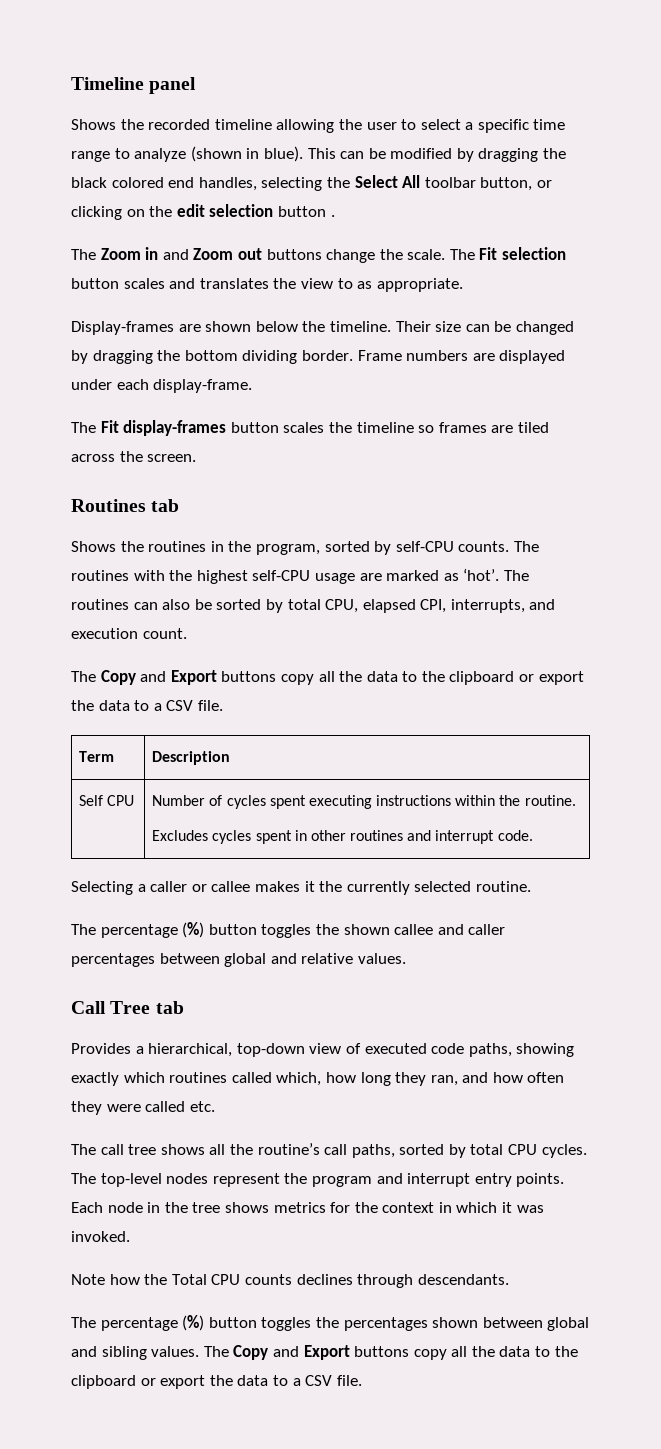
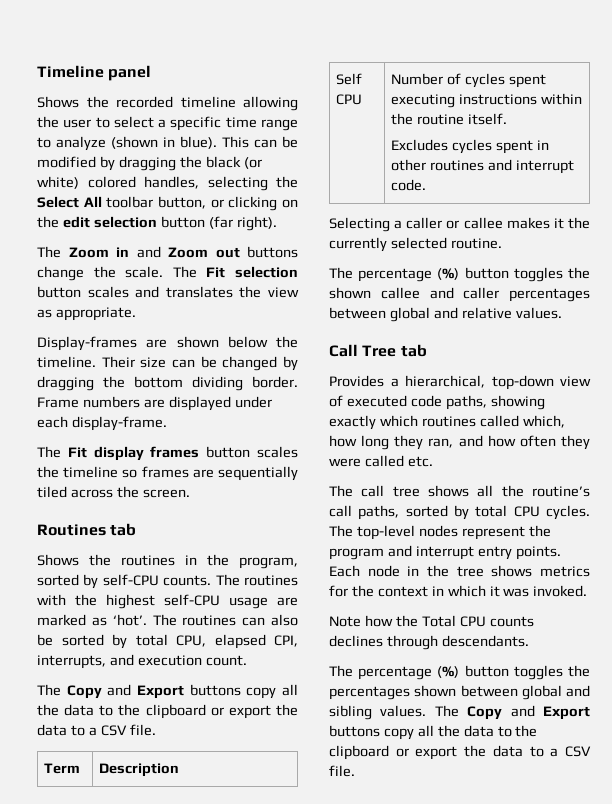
[111,177,195,188] colored end -> [243,157,262,169] [37,176,136,189] (or white) colored
[330,215,335,217] . -> [208,216,277,231] (far right).
[337,278,353,289] to -> (299, 292) none
[123,420,227,436] display-frames -> [93,446,200,461] display frames
(514, 429) none -> [218,466,298,481] sequentially
[524,795,576,806] routine. -> [416,113,507,125] routine itself.

